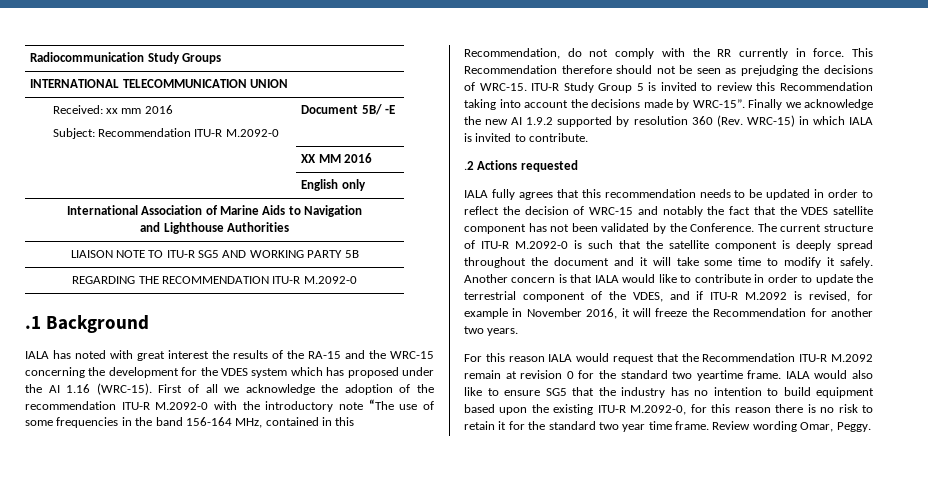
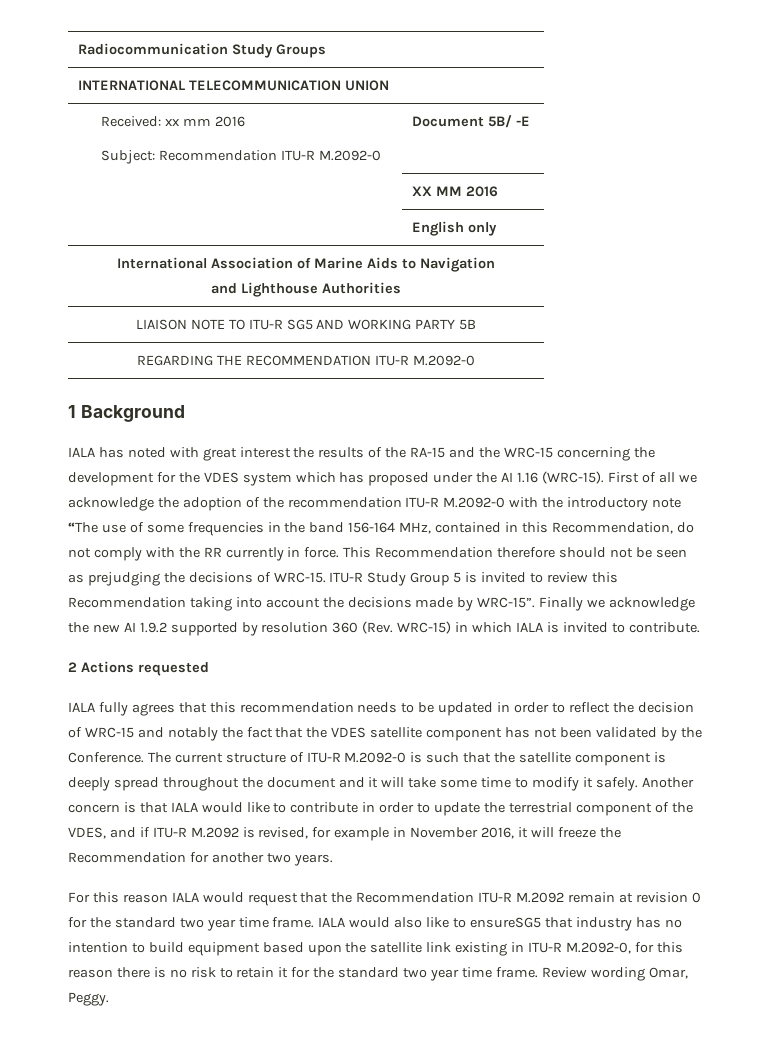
[25,316,41,329] .1 -> [68,405,76,418] 1
[464,161,474,170] .2 -> [68,662,77,672] 2
[696,370,743,381] yeartime -> [206,917,269,931] year time
[504,387,616,396] ensure SG5 that the -> [469,917,573,928] ensureSG5 that
[553,404,594,415] existing -> [370,942,525,956] satellite link existing in

